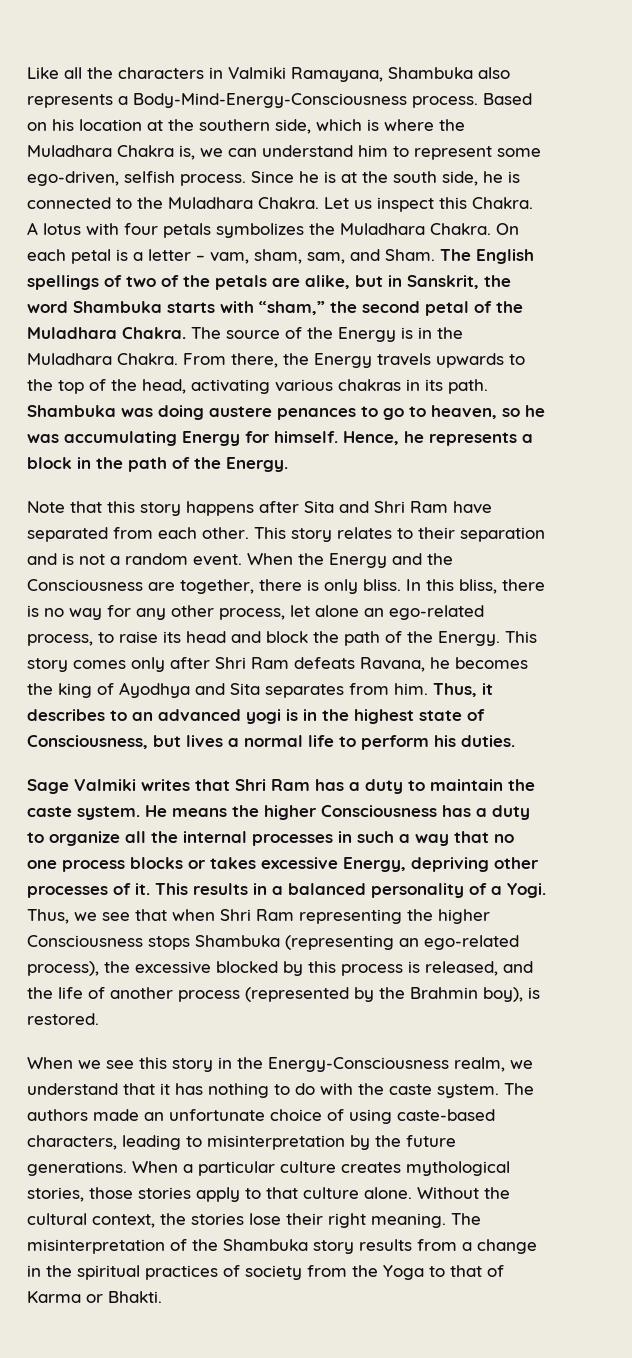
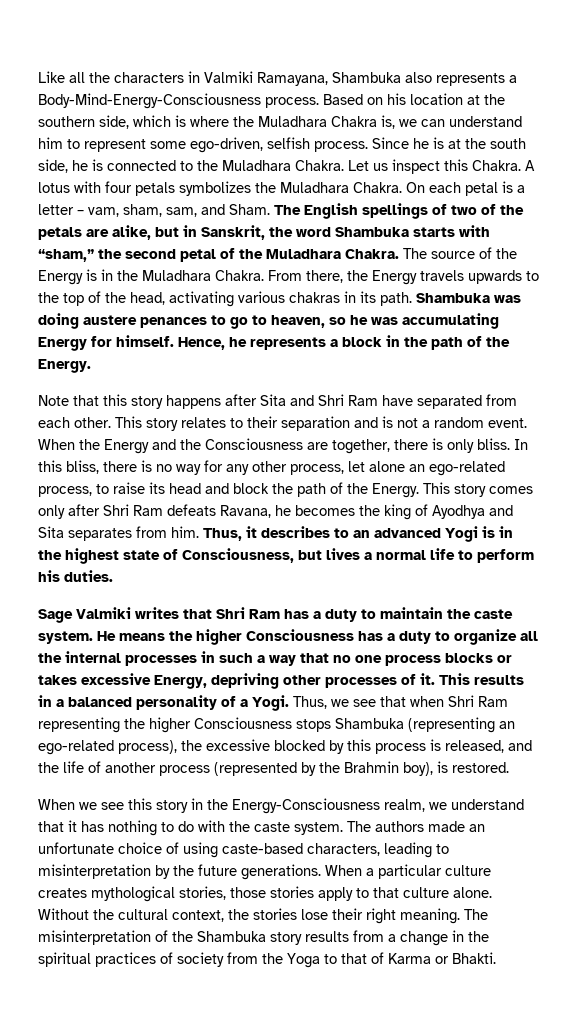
[246,709,281,724] yogi -> [445,526,478,542] Yogi

